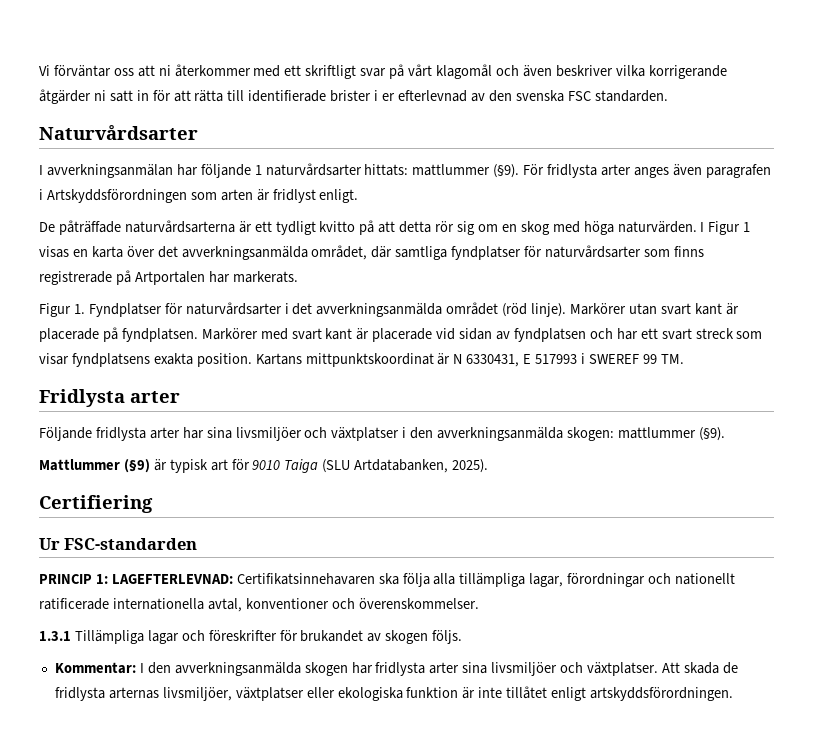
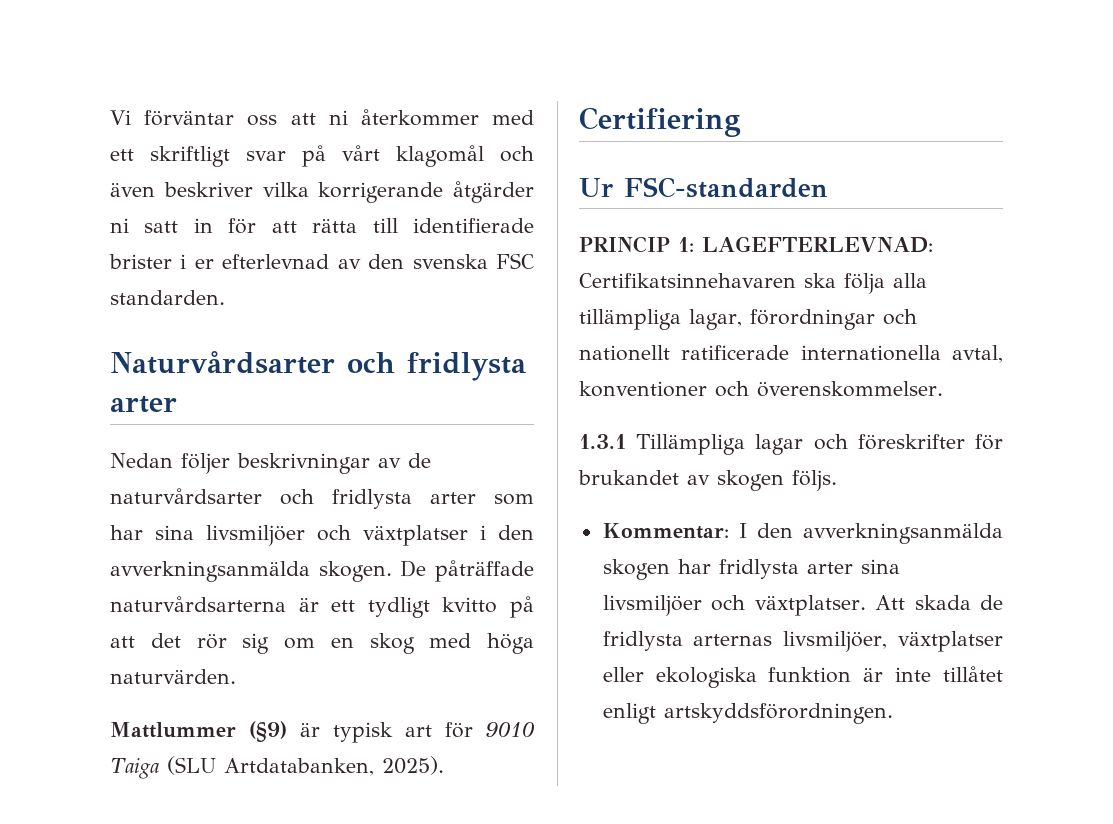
[39,163,771,178] [39,189,359,203] // I avverkningsanmälan har följande 1 naturvårdsarter hittats: mattlummer (§9). För fridlysta arter anges även paragrafen i Artskyddsförordningen som arten är fridlyst enligt. // -> [347,352,526,381] [110,396,177,413] [110,453,431,474] [110,488,534,509] [110,525,534,546] [110,561,392,582] och fridlysta arter // Nedan följer beskrivningar av de naturvårdsarter och fridlysta arter som har sina livsmiljöer och växtplatser i den avverkningsanmälda skogen.
[399,221,432,233] detta -> [150,633,181,648] det
[700,221,751,235] [39,245,704,260] [39,270,298,285] [39,302,739,317] [39,327,763,342] [39,353,684,367] [39,389,180,407] [39,427,725,441] I Figur 1 visas en karta över det avverkningsanmälda området, där samtliga fyndplatser för naturvårdsarter som finns registrerade på Artportalen har markerats. // Figur 1. Fyndplatser för naturvårdsarter i det avverkningsanmälda området (röd linje). Markörer utan svart kant är placerade på fyndplatsen. Markörer med svart kant är placerade vid sidan av fyndplatsen och har ett svart streck som visar fyndplatsens exakta position. Kartans mittpunktskoordinat är N 6330431, E 517993 i SWEREF 99 TM. // Fridlysta arter // Följande fridlysta arter har sina livsmiljöer och växtplatser i den avverkningsanmälda skogen: mattlummer (§9). -> (236, 676) none

